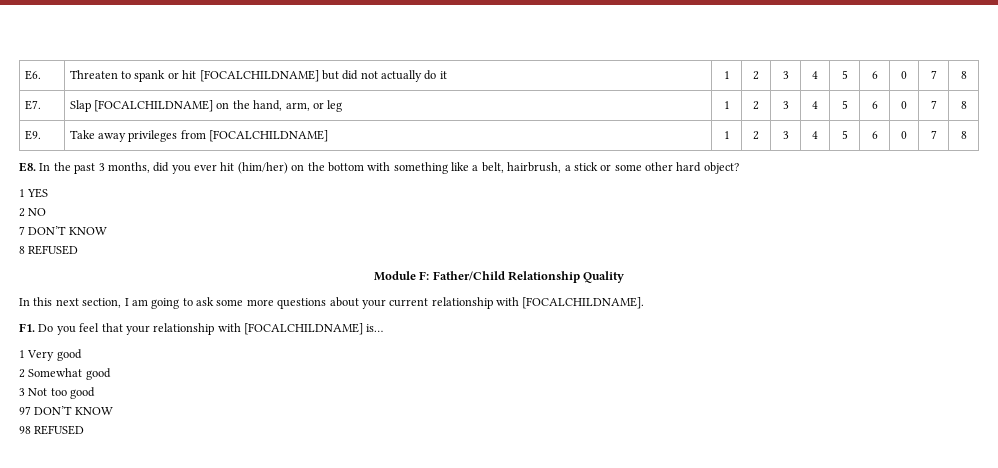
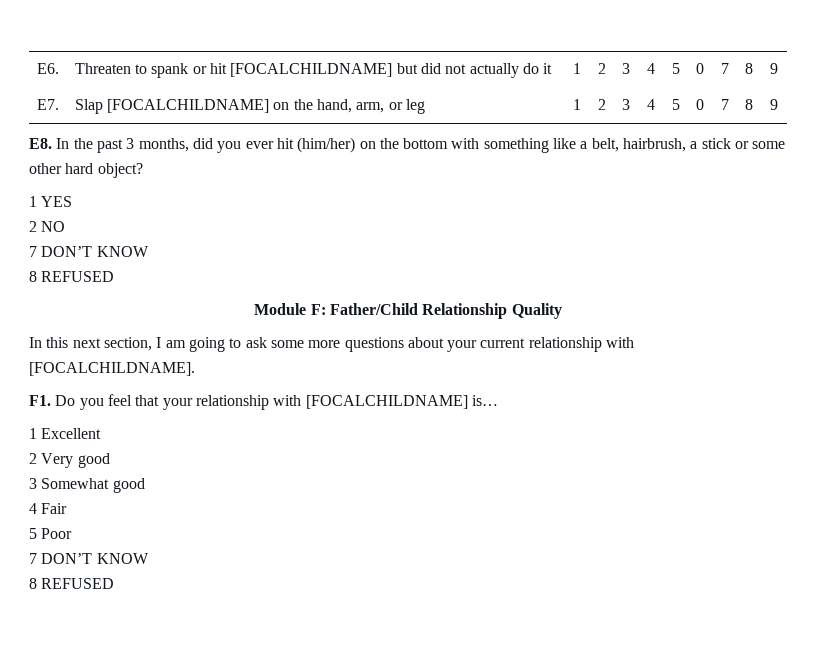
[871,71,878,79] [901,71,907,79] [930,70,937,79] [960,71,967,79] | 6 | 0 | 7 | 8 -> [696,63,704,74] [720,63,729,74] [745,63,753,74] [770,63,778,74] | 0 | 7 | 8 | 9
[871,101,878,109] [901,101,907,109] [930,100,937,109] [960,101,967,109] [24,130,41,140] [69,130,329,142] [723,131,730,139] [753,131,759,140] [782,131,789,139] [812,131,818,139] [841,130,848,139] [871,131,878,139] [901,131,907,139] [930,130,937,139] [960,131,967,139] | 6 | 0 | 7 | 8 // E9. | Take away privileges from [FOCALCHILDNAME] | 1 | 2 | 3 | 4 | 5 | 6 | 0 | 7 | 8 -> [696,99,704,110] [720,99,729,110] [745,99,753,110] [770,99,778,110] | 0 | 7 | 8 | 9
(25, 354) none -> [41,428,102,439] [29,453,37,464] Excellent // 2
[19,369,25,378] 2 -> [29,478,37,489] 3
[19,387,96,399] [19,406,113,415] [19,426,31,434] 3 Not too good // 97 DON’T KNOW // 98 -> [29,503,68,514] [29,528,73,539] [29,553,149,564] [29,578,37,589] 4 Fair // 5 Poor // 7 DON’T KNOW // 8

